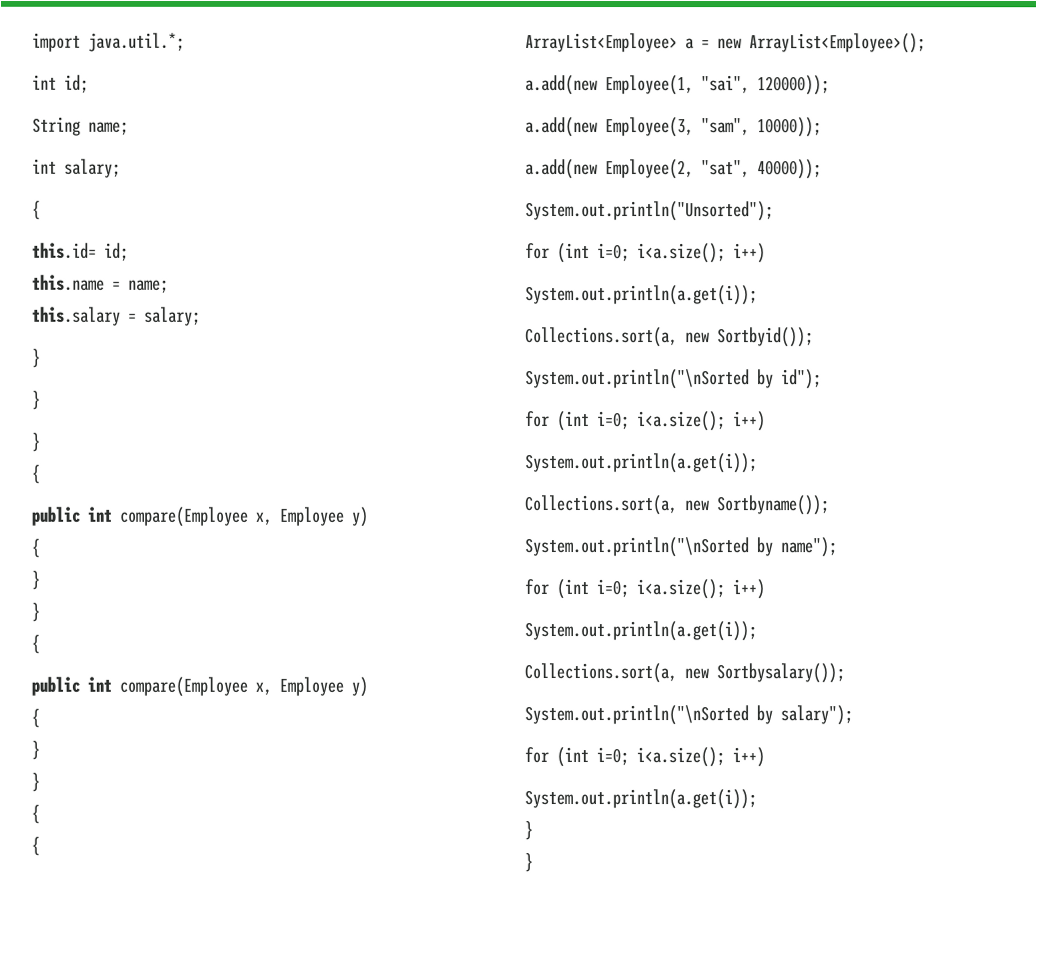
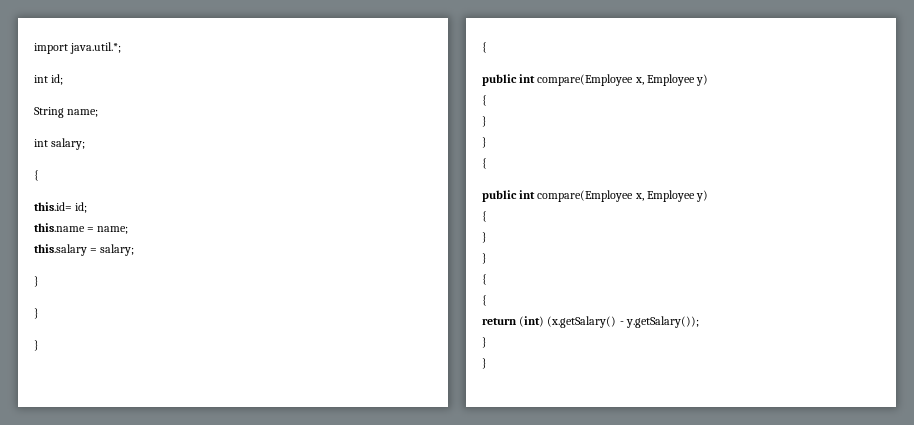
[525,33,926,54] [525,75,830,96] [525,117,822,138] [525,159,822,180] [525,201,774,222] [525,243,766,264] [525,285,758,306] [525,327,814,348] [525,369,822,390] [525,411,766,432] [525,453,758,474] [524,495,829,516] [524,537,837,558] [524,579,765,600] [524,621,757,642] [524,663,845,684] [524,705,853,726] [524,747,765,768] [524,789,757,810] ArrayList<Employee> a = new ArrayList<Employee>(); // a.add(new Employee(1, "sai", 120000)); // a.add(new Employee(3, "sam", 10000)); // a.add(new Employee(2, "sat", 40000)); // System.out.println("Unsorted"); // for (int i=0; i<a.size(); i++) // System.out.println(a.get(i)); // Collections.sort(a, new Sortbyid()); // System.out.println("\nSorted by id"); // for (int i=0; i<a.size(); i++) // System.out.println(a.get(i)); // Collections.sort(a, new Sortbyname()); // System.out.println("\nSorted by name"); // for (int i=0; i<a.size(); i++) // System.out.println(a.get(i)); // Collections.sort(a, new Sortbysalary()); // System.out.println("\nSorted by salary"); // for (int i=0; i<a.size(); i++) // System.out.println(a.get(i)); -> [482,316,699,328] return (int) (x.getSalary() - y.getSalary());

